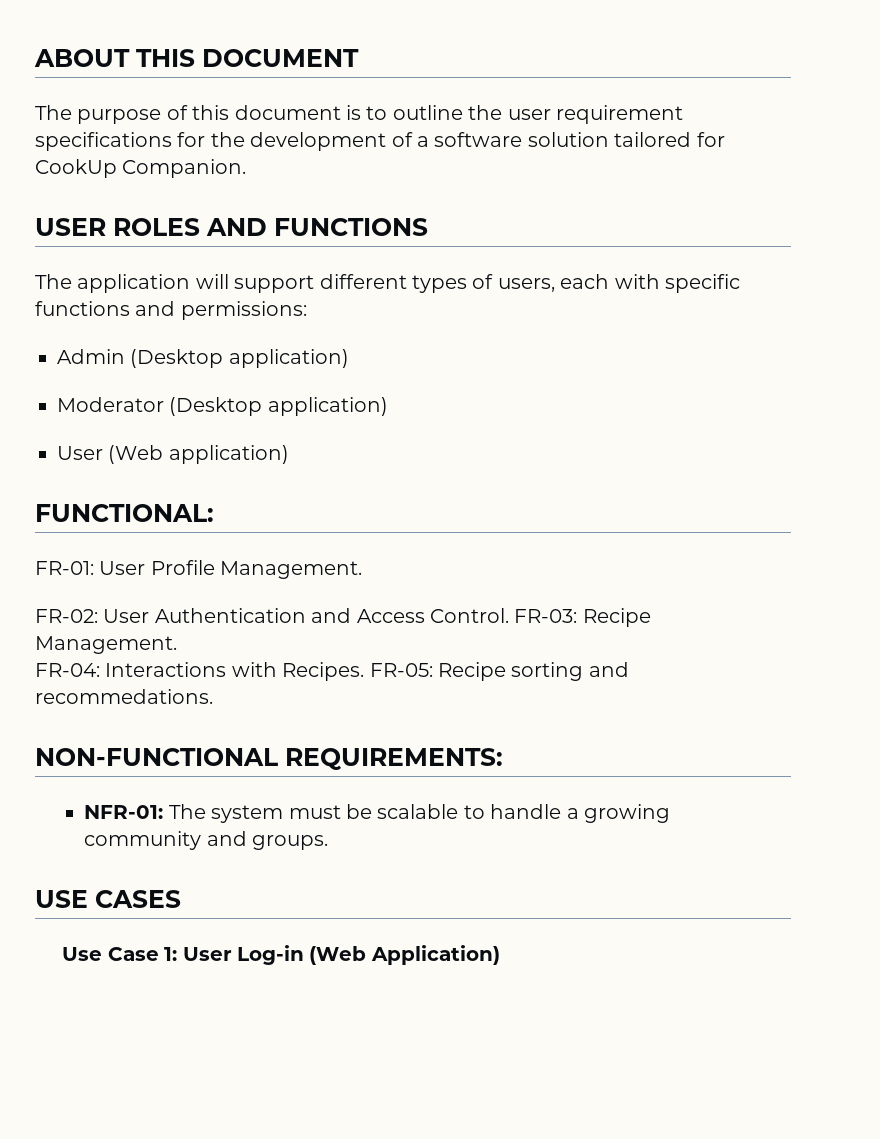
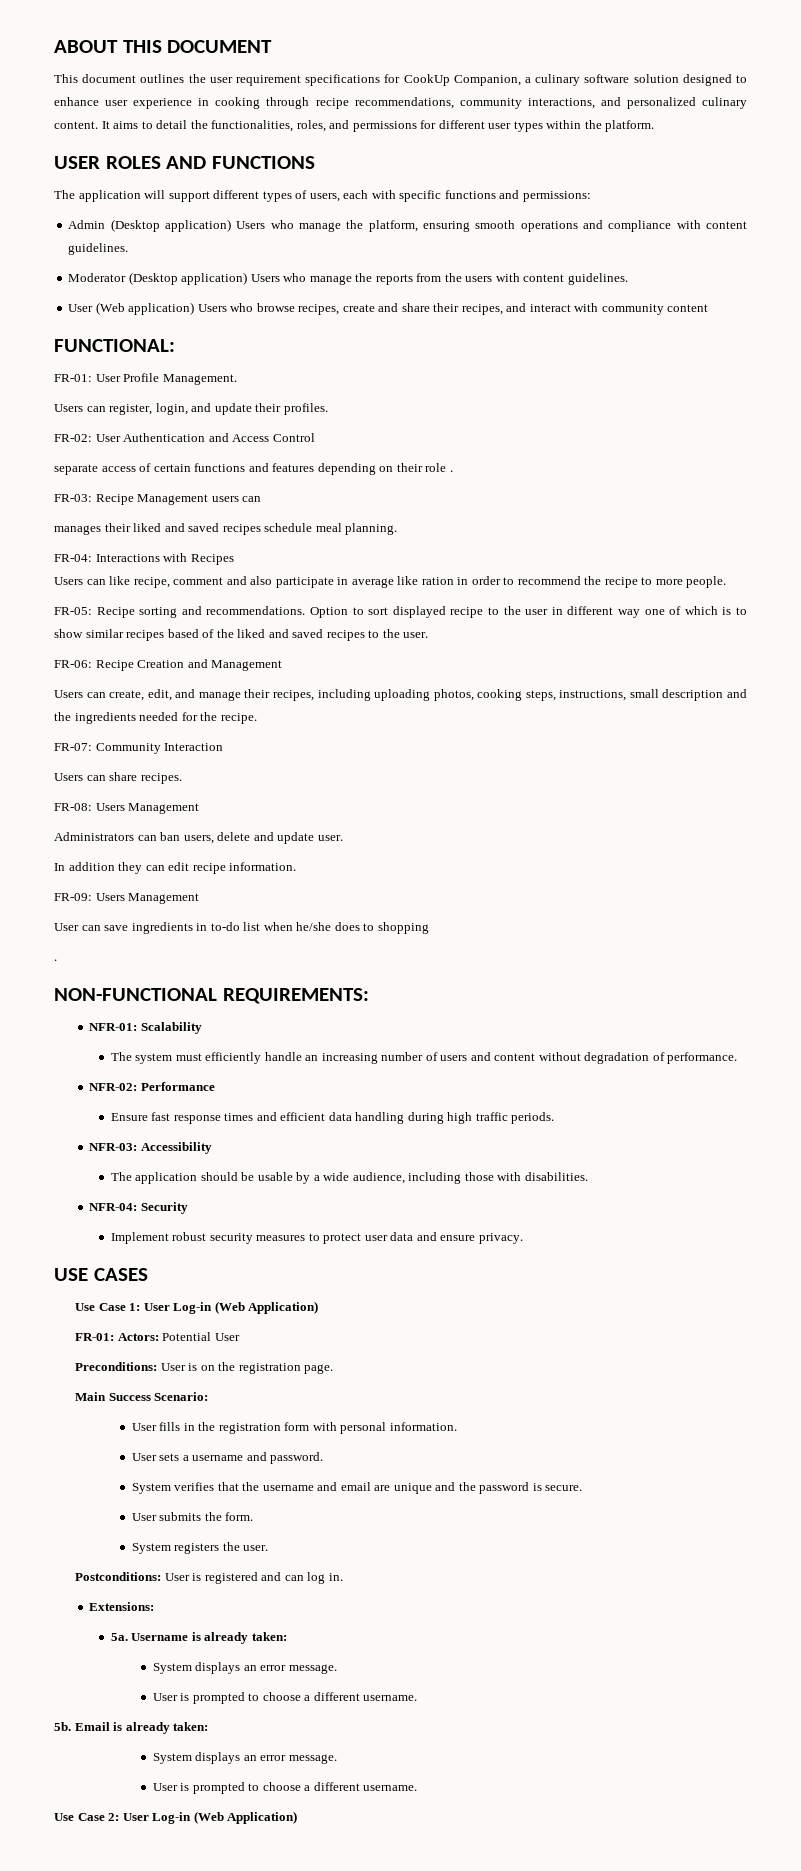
[35,105,463,124] The purpose of this document is to outline -> [54,74,185,83] This document outlines
[210,132,725,151] [35,159,247,178] the development of a software solution tailored for CookUp Companion. -> [403,74,747,86] [54,97,748,109] [54,120,655,132] CookUp Companion, a culinary software solution designed to enhance user experience in cooking through recipe recommendations, community interactions, and personalized culinary content. It aims to detail the functionalities, roles, and permissions for different user types within the platform.
[57,397,388,416] [57,445,289,464] // Moderator (Desktop application) // User (Web application) -> [236,220,747,232] [68,243,129,255] [68,272,628,285] [68,302,709,315] Users who manage the platform, ensuring smooth operations and compliance with content guidelines. // Moderator (Desktop application) Users who manage the reports from the users with content guidelines. // User (Web application) Users who browse recipes, create and share their recipes, and interact with community content
(363, 570) none -> [54,403,328,415] // Users can register, login, and update their profiles.
[429,608,651,627] [35,636,177,654] [35,662,629,681] [35,689,213,704] Control. FR-03: Recipe Management. // FR-04: Interactions with Recipes. FR-05: Recipe sorting and recommedations. -> [272,433,315,442] [54,463,453,475] [54,494,262,505] [54,523,398,535] [54,553,234,565] [54,576,727,588] [54,606,748,618] [54,629,429,641] [54,659,283,671] [54,689,747,701] [54,712,257,724] [54,743,224,754] [54,772,182,784] [54,803,200,814] [54,832,343,844] [54,862,297,874] [54,893,200,904] [54,922,429,934] [54,959,57,961] Control // separate access of certain functions and features depending on their role . // FR-03: Recipe Management users can // manages their liked and saved recipes schedule meal planning. // FR-04: Interactions with Recipes // Users can like recipe, comment and also participate in average like ration in order to recommend the recipe to more people. // FR-05: Recipe sorting and recommendations. Option to sort displayed recipe to the user in different way one of which is to show similar recipes based of the liked and saved recipes to the user. // FR-06: Recipe Creation and Management // Users can create, edit, and manage their recipes, including uploading photos, cooking steps, instructions, small description and the ingredients needed for the recipe. // FR-07: Community Interaction // Users can share recipes. // FR-08: Users Management // Administrators can ban users, delete and update user. // In addition they can edit recipe information. // FR-09: Users Management // User can save ingredients in to-do list when he/she does to shopping // .
(164, 812) none -> [140,1022,202,1034] Scalability //
[345,804,670,823] [84,831,329,850] be scalable to handle a growing community and groups. -> [205,1052,738,1064] [89,1082,215,1091] [110,1112,555,1124] [89,1142,212,1154] [110,1172,588,1184] [89,1202,188,1214] [110,1232,523,1244] efficiently handle an increasing number of users and content without degradation of performance. // NFR-02: Performance // Ensure fast response times and efficient data handling during high traffic periods. // NFR-03: Accessibility // The application should be usable by a wide audience, including those with disabilities. // NFR-04: Security // Implement robust security measures to protect user data and ensure privacy.
(500, 955) none -> [75,1332,240,1341] [75,1362,334,1374] [75,1392,209,1401] [131,1422,457,1434] [131,1452,324,1464] [131,1482,583,1494] [131,1512,254,1521] [131,1542,269,1554] [75,1572,343,1584] [89,1602,155,1611] [110,1632,287,1644] [152,1662,337,1674] [152,1692,418,1704] [54,1722,209,1734] [152,1752,337,1764] [152,1782,418,1794] [54,1811,298,1824] // FR-01: Actors: Potential User // Preconditions: User is on the registration page. // Main Success Scenario: // User fills in the registration form with personal information. // User sets a username and password. // System verifies that the username and email are unique and the password is secure. // User submits the form. // System registers the user. // Postconditions: User is registered and can log in. // Extensions: // 5a. Username is already taken: // System displays an error message. // User is prompted to choose a different username. // 5b. Email is already taken: // System displays an error message. // User is prompted to choose a different username. // Use Case 2: User Log-in (Web Application)

